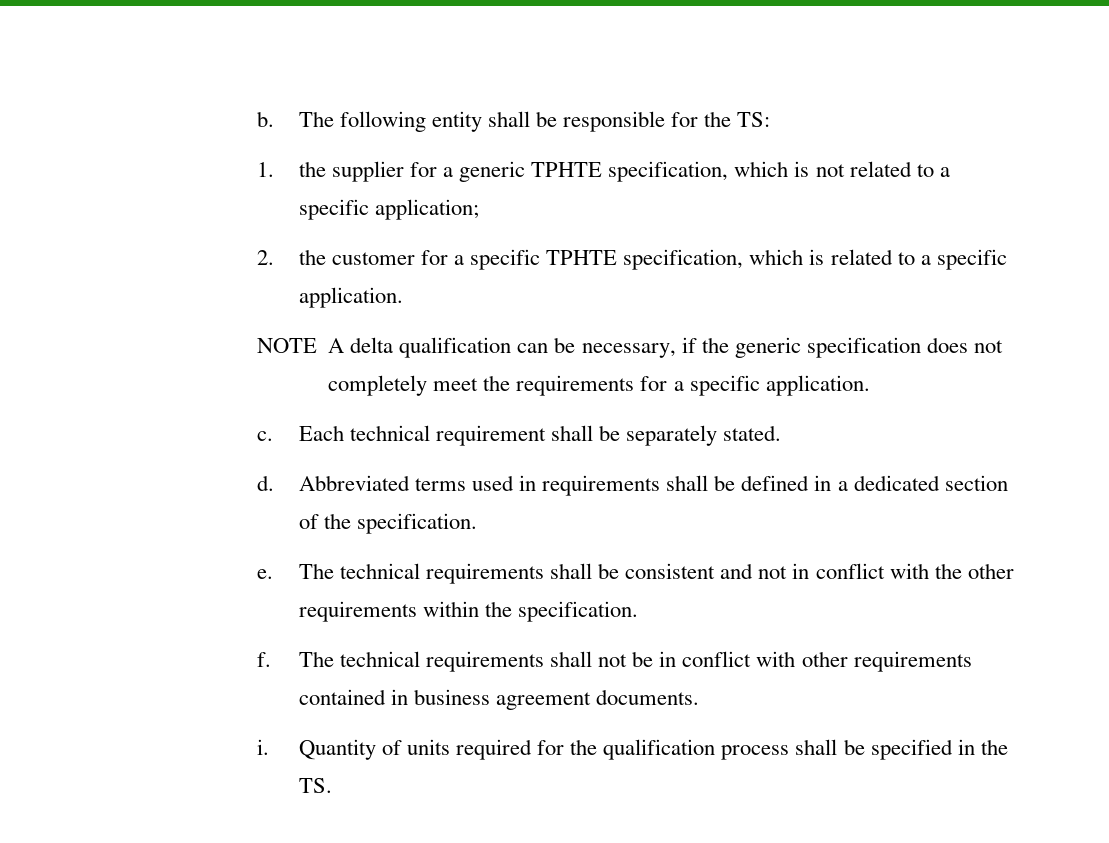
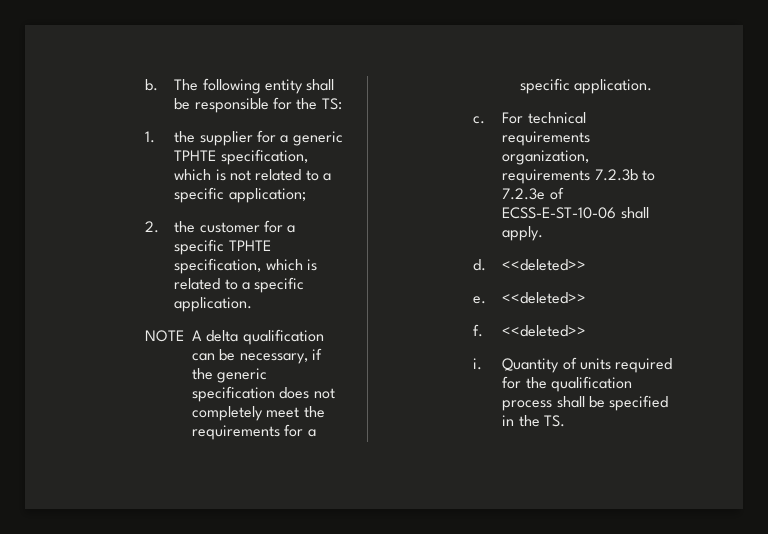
[298,425,782,446] [256,475,1008,496] [298,513,478,534] [256,563,1014,584] [298,601,639,622] [256,651,972,672] [298,689,700,710] Each technical requirement shall be separately stated. // d. Abbreviated terms used in requirements shall be defined in a dedicated section of the specification. // e. The technical requirements shall be consistent and not in conflict with the other requirements within the specification. // f. The technical requirements shall not be in conflict with other requirements contained in business agreement documents. -> [502,112,586,124] [502,131,591,146] [502,150,590,165] [502,169,656,184] [502,187,564,200] [502,207,649,219] [502,226,544,241] [473,259,587,271] [473,292,587,304] [473,324,587,337] For technical requirements organization, requirements 7.2.3b to 7.2.3e of ECSS-E-ST-10-06 shall apply. // d. <<deleted>> // e. <<deleted>> // f. <<deleted>>

